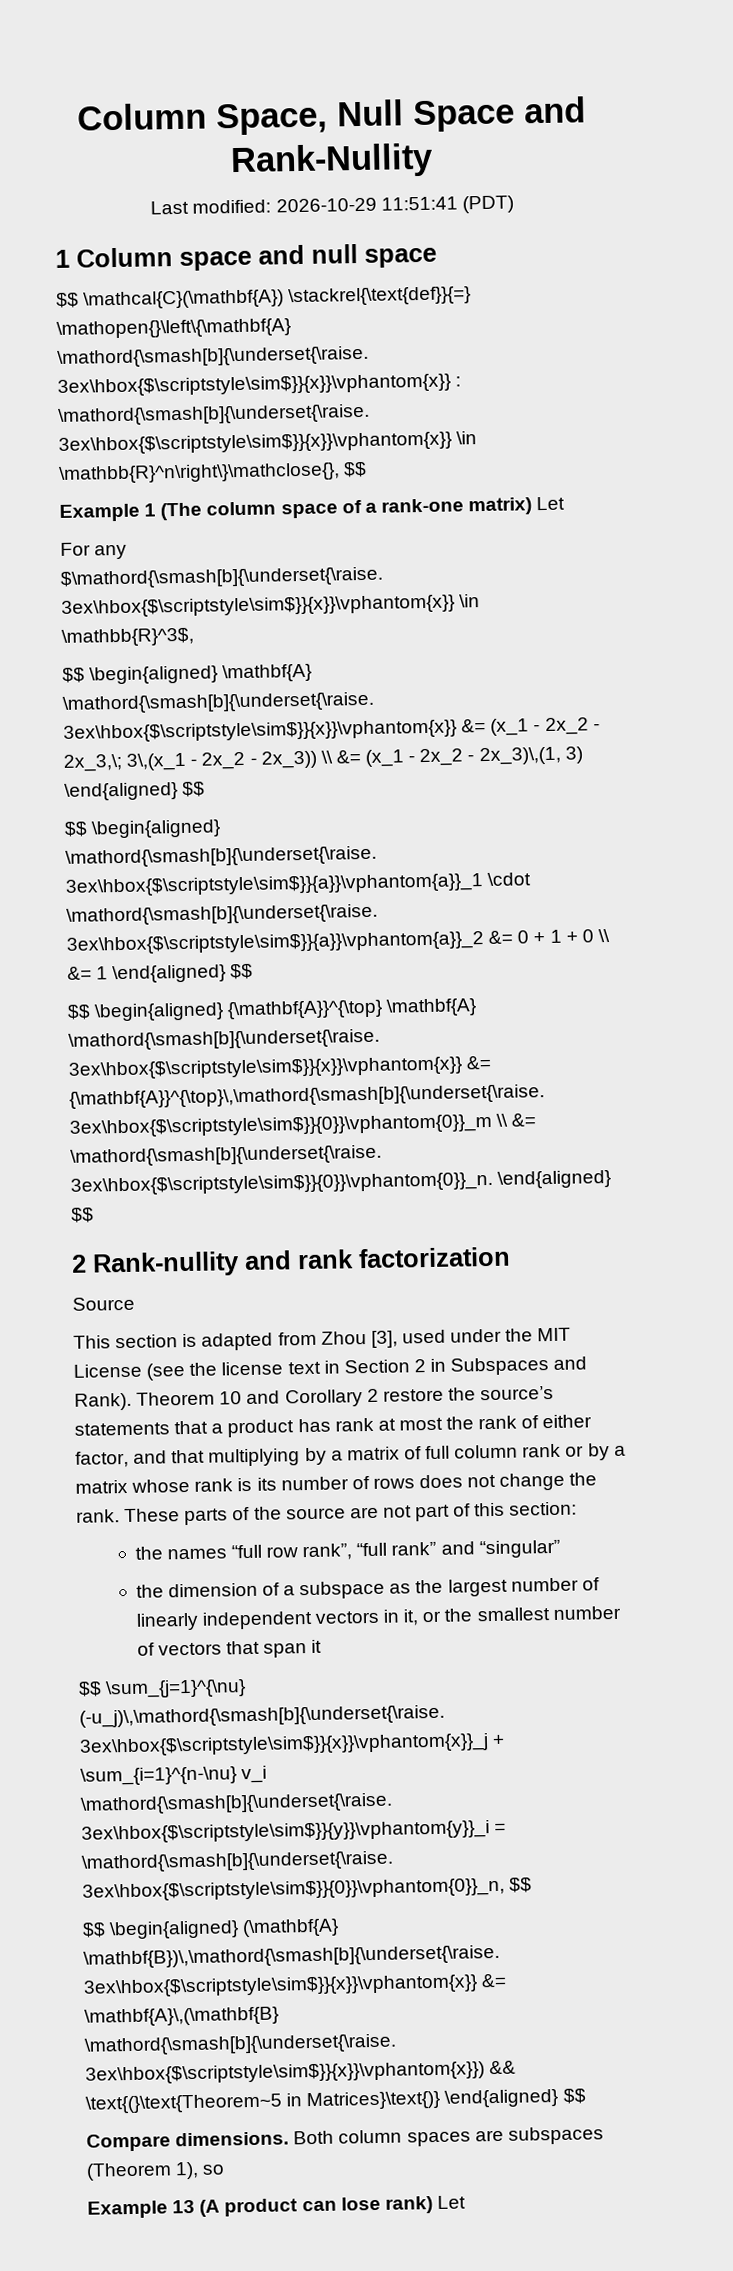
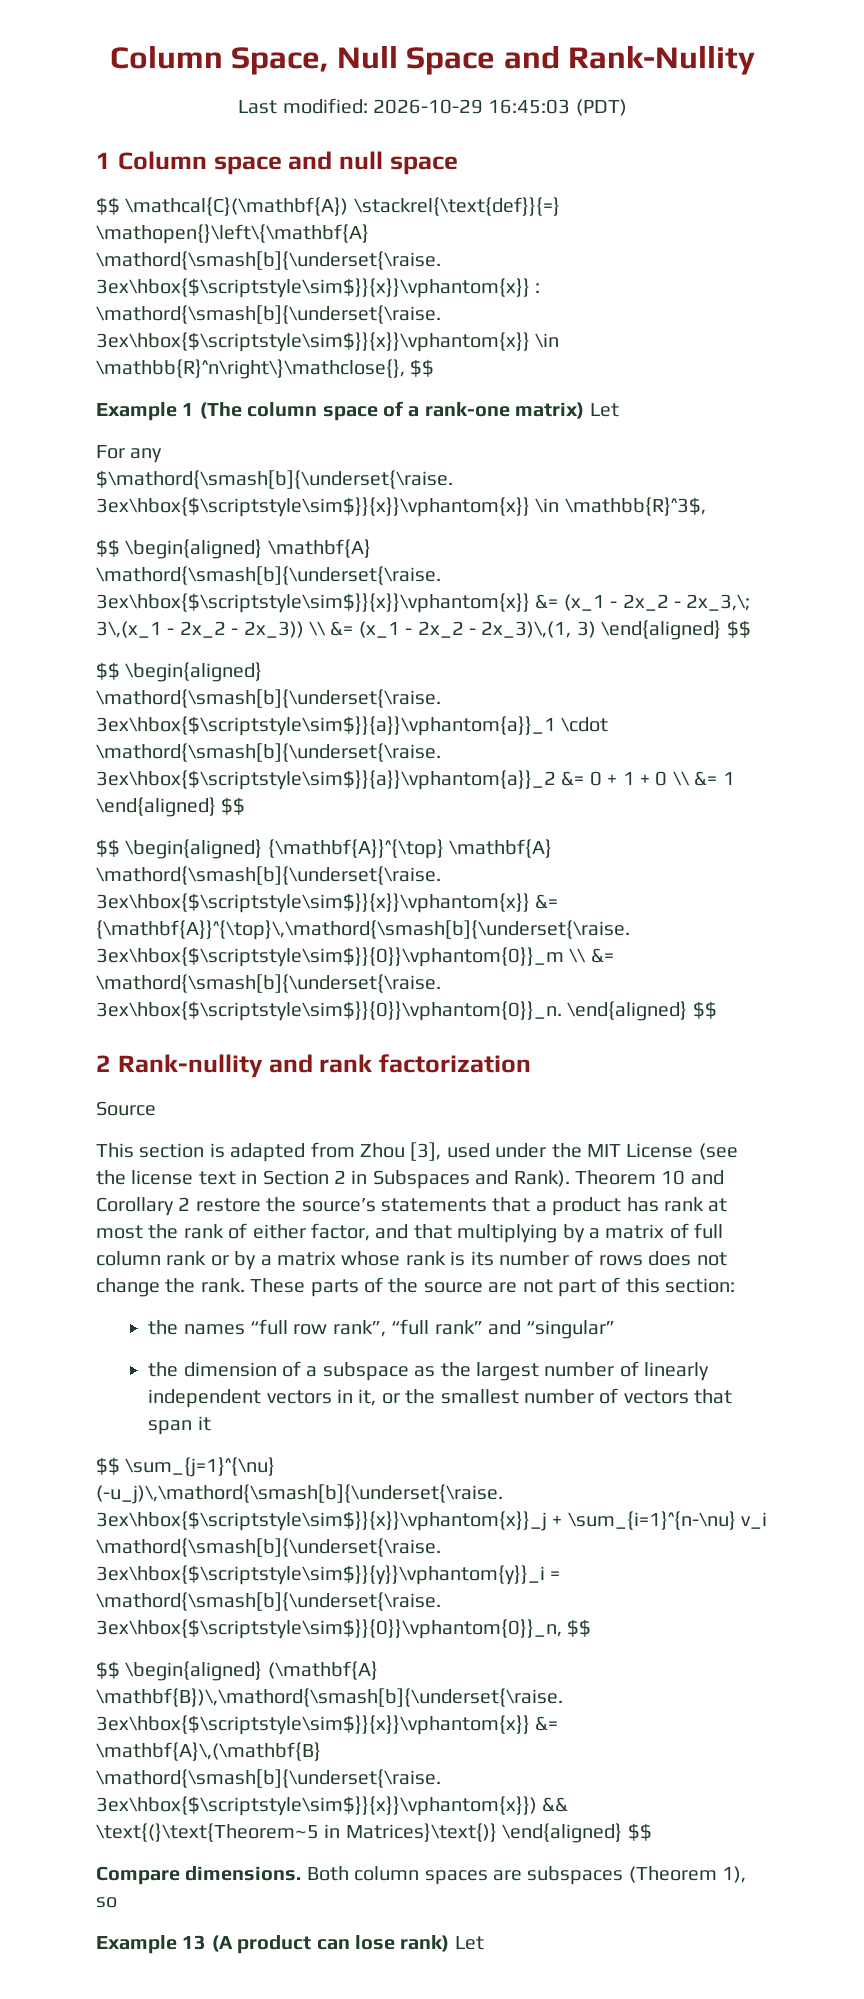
[380,196,458,211] 11:51:41 -> [488,99,571,114] 16:45:03

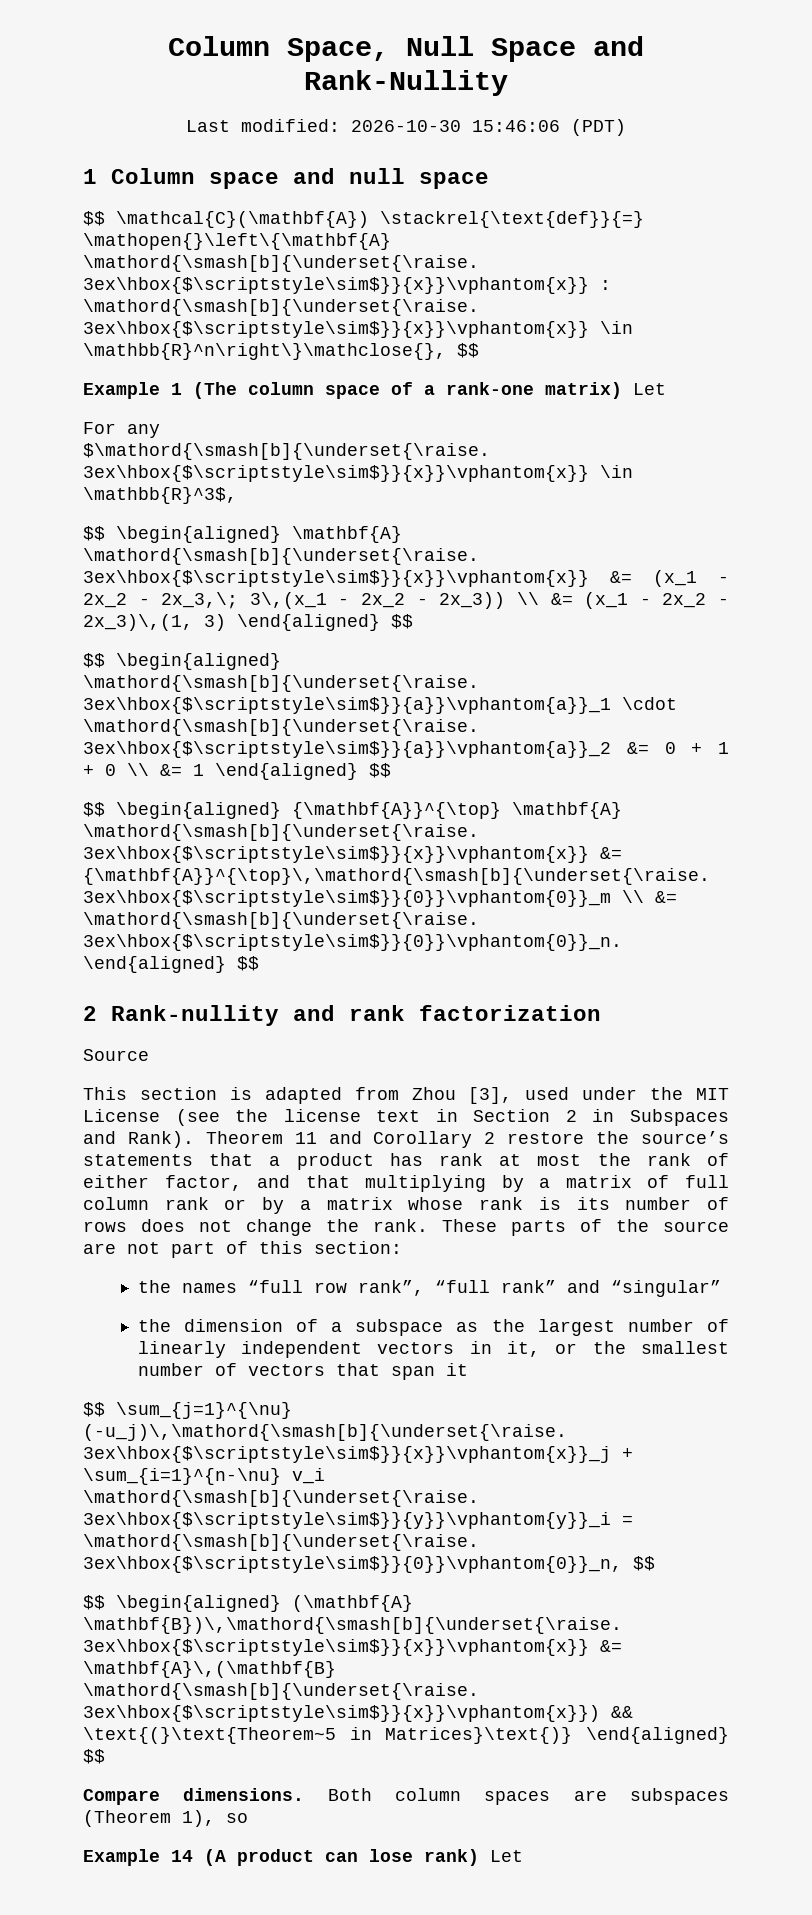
[373,99,571,114] 2026-10-29 16:45:03 -> [351,120,560,132] 2026-10-30 15:46:06
[661,1170,686,1185] 10 -> [294,1132,317,1144] 11
[182,1935,207,1950] 13 -> [171,1850,193,1862] 14

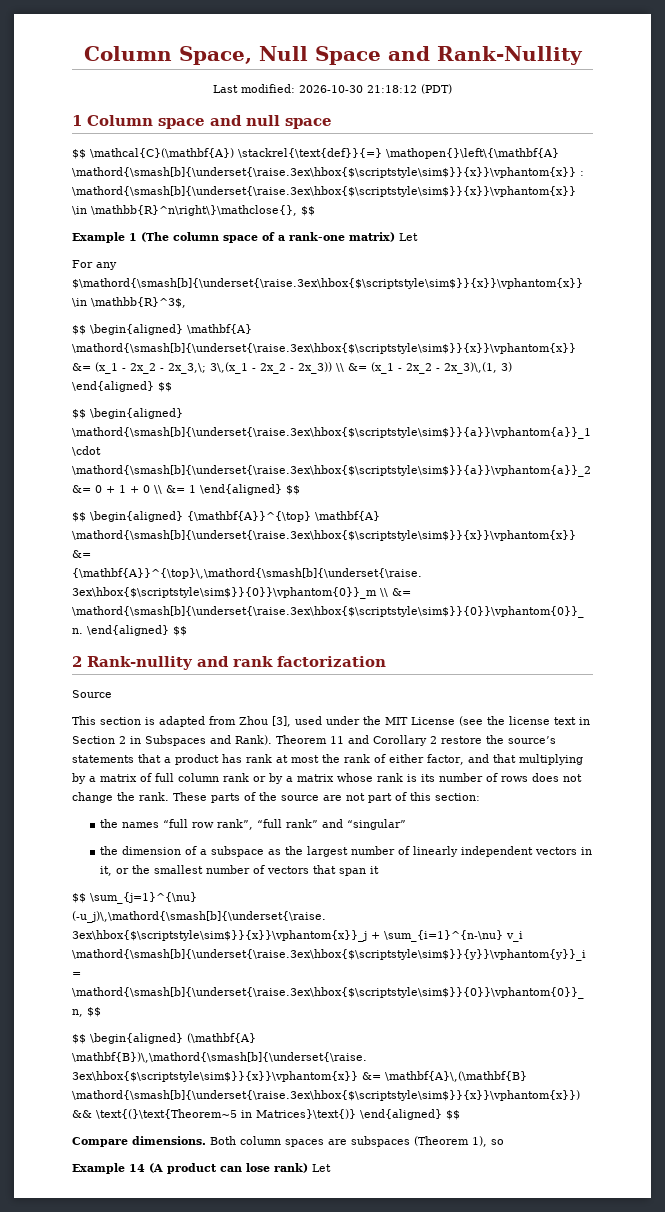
[472,120,560,132] 15:46:06 -> [367,85,417,93] 21:18:12

